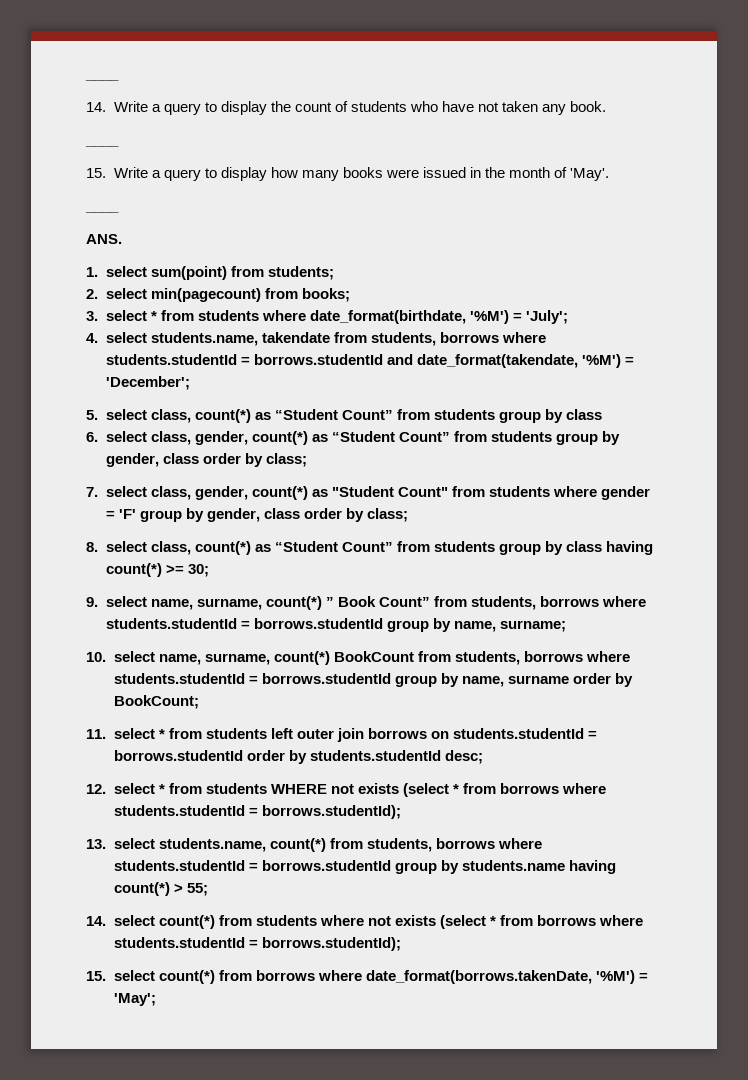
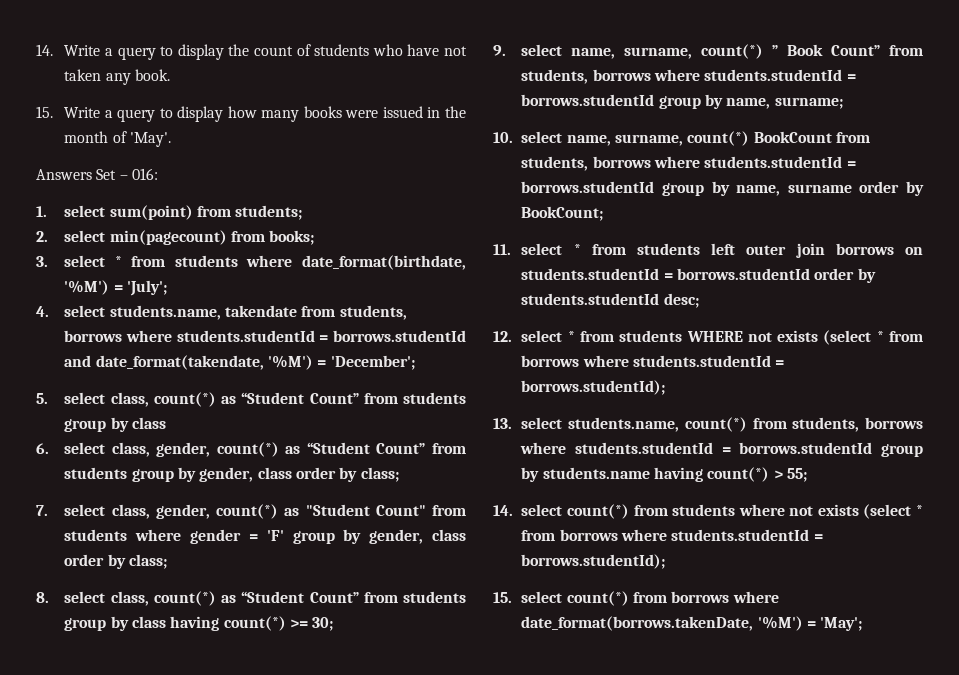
[85,79,119,81] ____ // -> (36, 50) none
[85,145,119,147] // ____ -> (170, 75) none
[85,211,119,213] [86,234,122,244] ____ // ANS. -> [36,168,158,180] Answers Set – 016:

